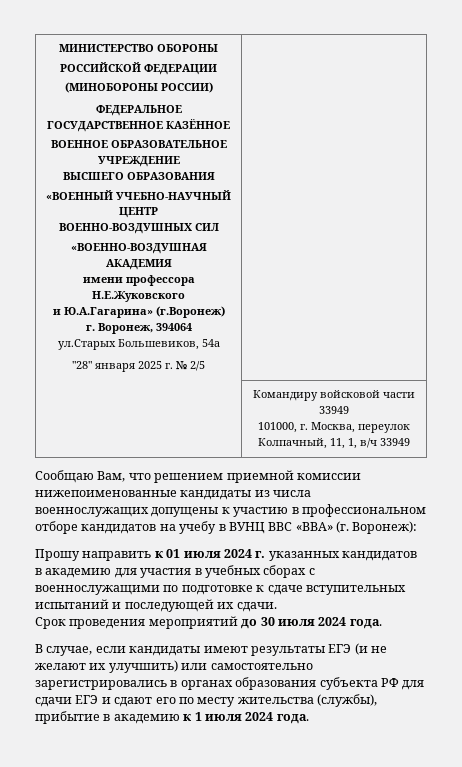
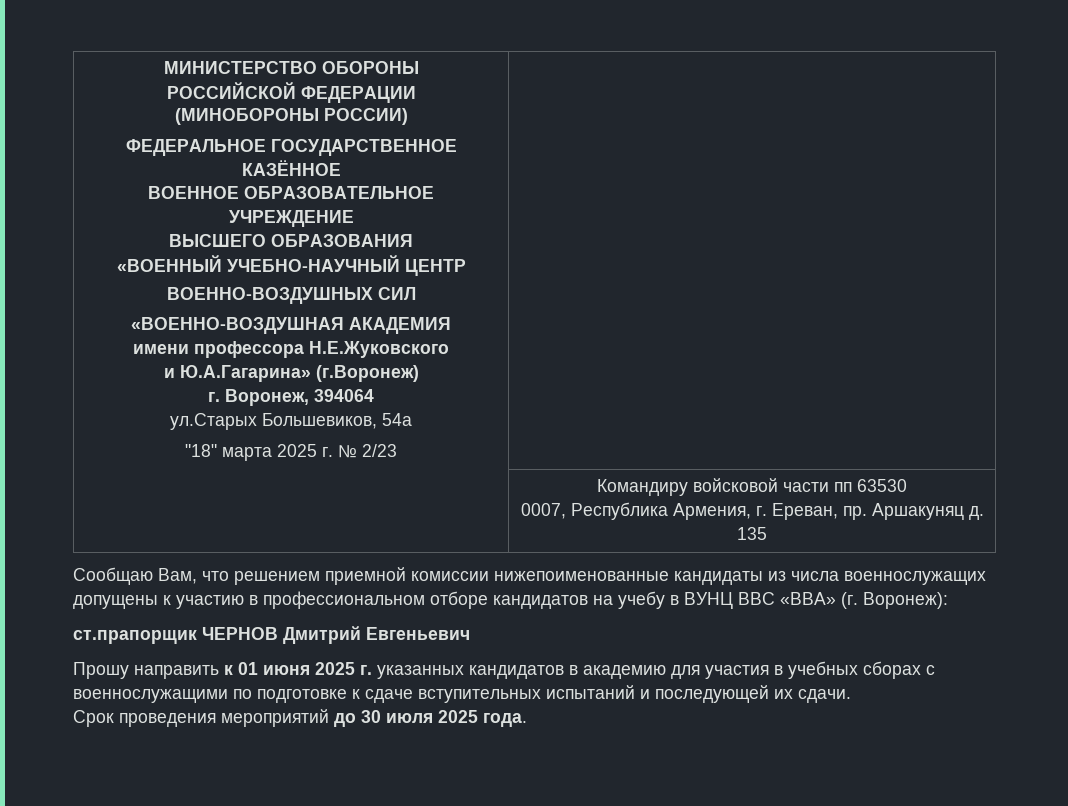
[72,361,135,372] "28" января -> [185,444,272,461] "18" марта
[190,361,205,371] 2/5 -> [362,444,397,457] 2/23
[319,406,349,414] [258,422,410,433] [258,438,410,449] 33949 // 101000, г. Москва, переулок Колпачный, 11, 1, в/ч 33949 -> [834,479,907,492] [520,502,984,520] [737,527,767,540] пп 63530 // 0007, Республика Армения, г. Ереван, пр. Аршакуняц д. 135
(418, 527) none -> [73,626,470,644] // ст.прапорщик ЧЕРНОВ Дмитрий Евгеньевич
[183,549,252,558] июля 2024 -> [263,662,355,675] июня 2025
[318,617,382,629] [35,643,387,656] [35,660,313,673] [35,677,425,690] [35,694,377,707] [35,711,309,724] 2024 года. // В случае, если кандидаты имеют результаты ЕГЭ (и не желают их улучшить) или самостоятельно зарегистрировались в органах образования субъекта РФ для сдачи ЕГЭ и сдают его по месту жительства (службы), прибытие в академию к 1 июля 2024 года. -> [438,710,527,727] 2025 года.

